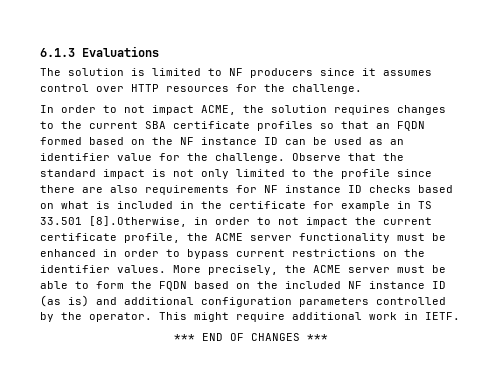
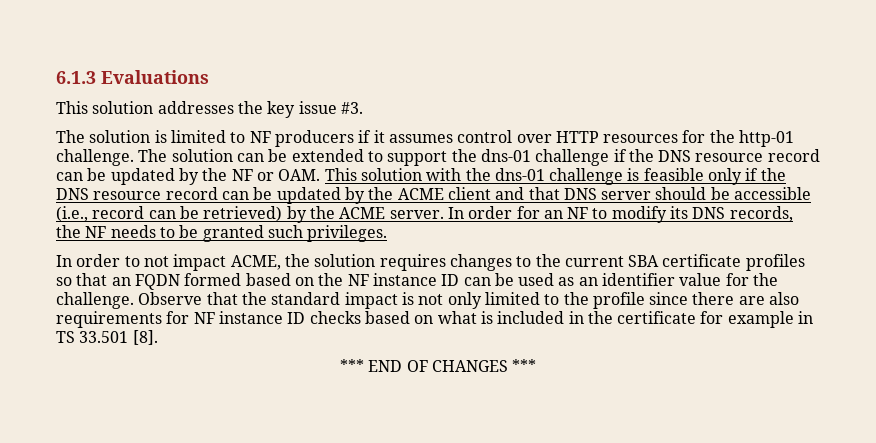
(159, 51) none -> [56,101,363,118] // This solution addresses the key issue #3.
[320,68,355,76] since -> [358,130,372,143] if
[292,84,362,94] challenge. -> [739,130,795,147] [56,149,820,166] [56,168,786,185] [56,187,812,204] [56,206,793,223] [56,225,388,242] http-01 challenge. The solution can be extended to support the dns-01 challenge if the DNS resource record can be updated by the NF or OAM. This solution with the dns-01 challenge is feasible only if the DNS resource record can be updated by the ACME client and that DNS server should be accessible (i.e., record can be retrieved) by the ACME server. In order for an NF to modify its DNS records, the NF needs to be granted such privileges.
[89,216,432,227] [40,233,446,243] [40,249,425,259] [40,265,446,275] [40,281,446,291] [40,295,446,307] [40,312,460,322] [8].Otherwise, in order to not impact the current certificate profile, the ACME server functionality must be enhanced in order to bypass current restrictions on the identifier values. More precisely, the ACME server must be able to form the FQDN based on the included NF instance ID (as is) and additional configuration parameters controlled by the operator. This might require additional work in IETF. -> [132,330,158,345] [8].

